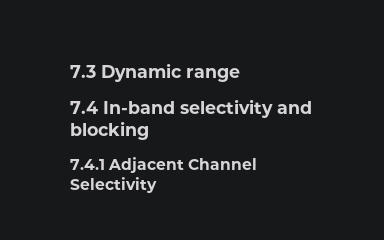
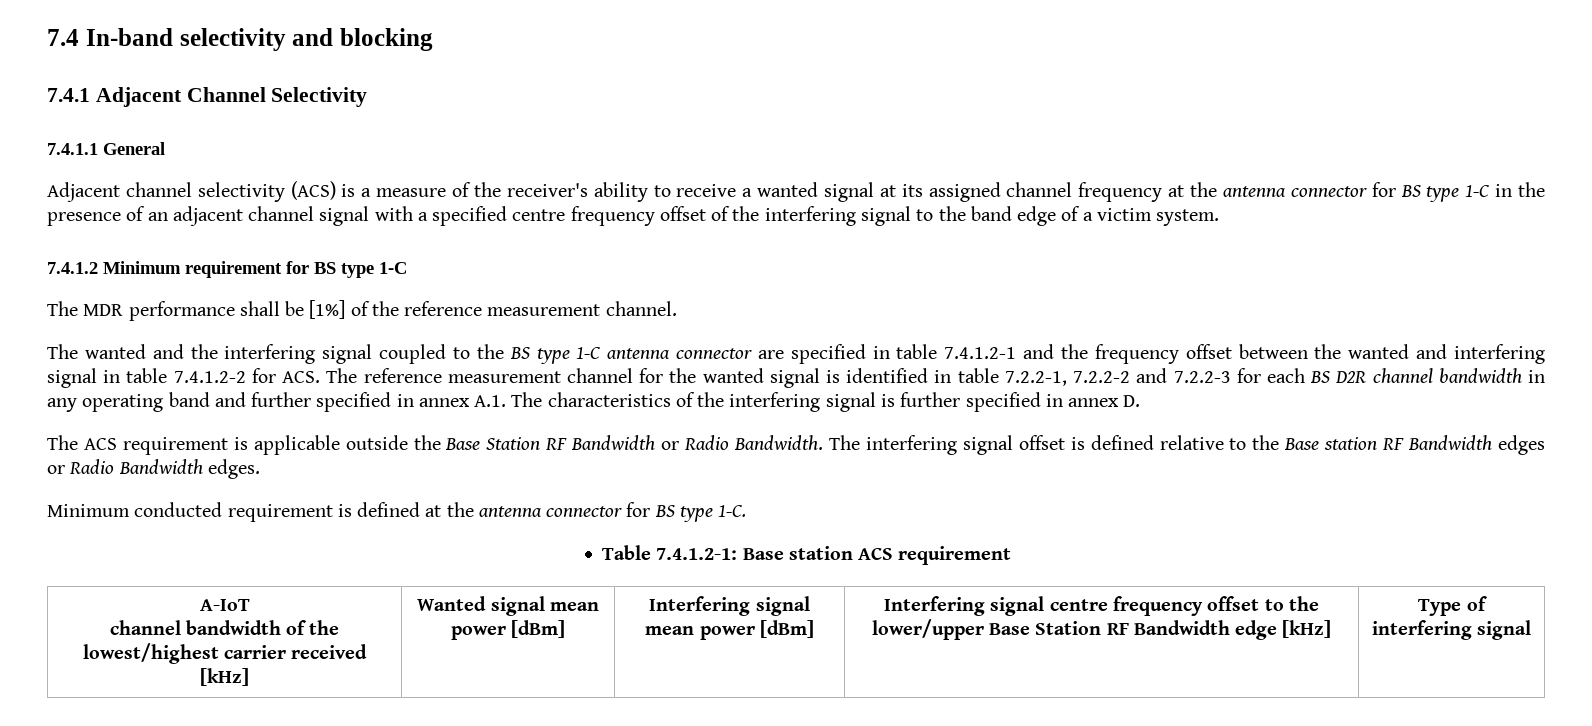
[70,63,240,82] 7.3 Dynamic range // -> (47, 37) none
(157, 185) none -> [47,142,165,155] [47,181,1545,202] [47,206,1220,226] [47,261,407,278] [47,300,677,321] [47,344,1546,364] [47,368,1546,388] [47,392,1141,412] [47,435,1545,455] [47,459,260,479] [47,502,747,522] [602,545,1012,565] [199,599,250,611] [109,620,340,635] [82,643,368,664] [200,668,249,686] [417,596,599,616] [450,620,566,640] [649,596,810,616] [645,620,814,640] [884,596,1319,616] [871,619,1332,640] [1418,596,1487,616] [1371,620,1532,640] // 7.4.1.1 General // Adjacent channel selectivity (ACS) is a measure of the receiver's ability to receive a wanted signal at its assigned channel frequency at the antenna connector for BS type 1-C in the presence of an adjacent channel signal with a specified centre frequency offset of the interfering signal to the band edge of a victim system. // 7.4.1.2 Minimum requirement for BS type 1-C // The MDR performance shall be [1%] of the reference measurement channel. // The wanted and the interfering signal coupled to the BS type 1-C antenna connector are specified in table 7.4.1.2-1 and the frequency offset between the wanted and interfering signal in table 7.4.1.2-2 for ACS. The reference measurement channel for the wanted signal is identified in table 7.2.2-1, 7.2.2-2 and 7.2.2-3 for each BS D2R channel bandwidth in any operating band and further specified in annex A.1. The characteristics of the interfering signal is further specified in annex D. // The ACS requirement is applicable outside the Base Station RF Bandwidth or Radio Bandwidth. The interfering signal offset is defined relative to the Base station RF Bandwidth edges or Radio Bandwidth edges. // Minimum conducted requirement is defined at the antenna connector for BS type 1-C. // Table 7.4.1.2-1: Base station ACS requirement // A-IoT // channel bandwidth of the lowest/highest carrier received [kHz] | Wanted signal mean power [dBm] | Interfering signal mean power [dBm] | Interfering signal centre frequency offset to the lower/upper Base Station RF Bandwidth edge [kHz] | Type of interfering signal

